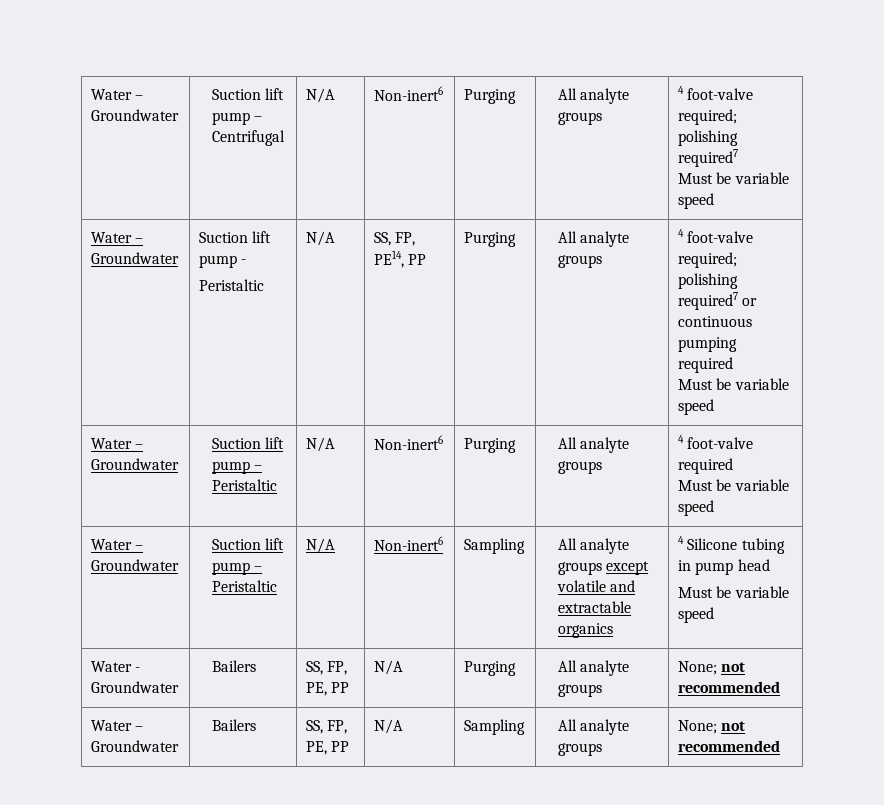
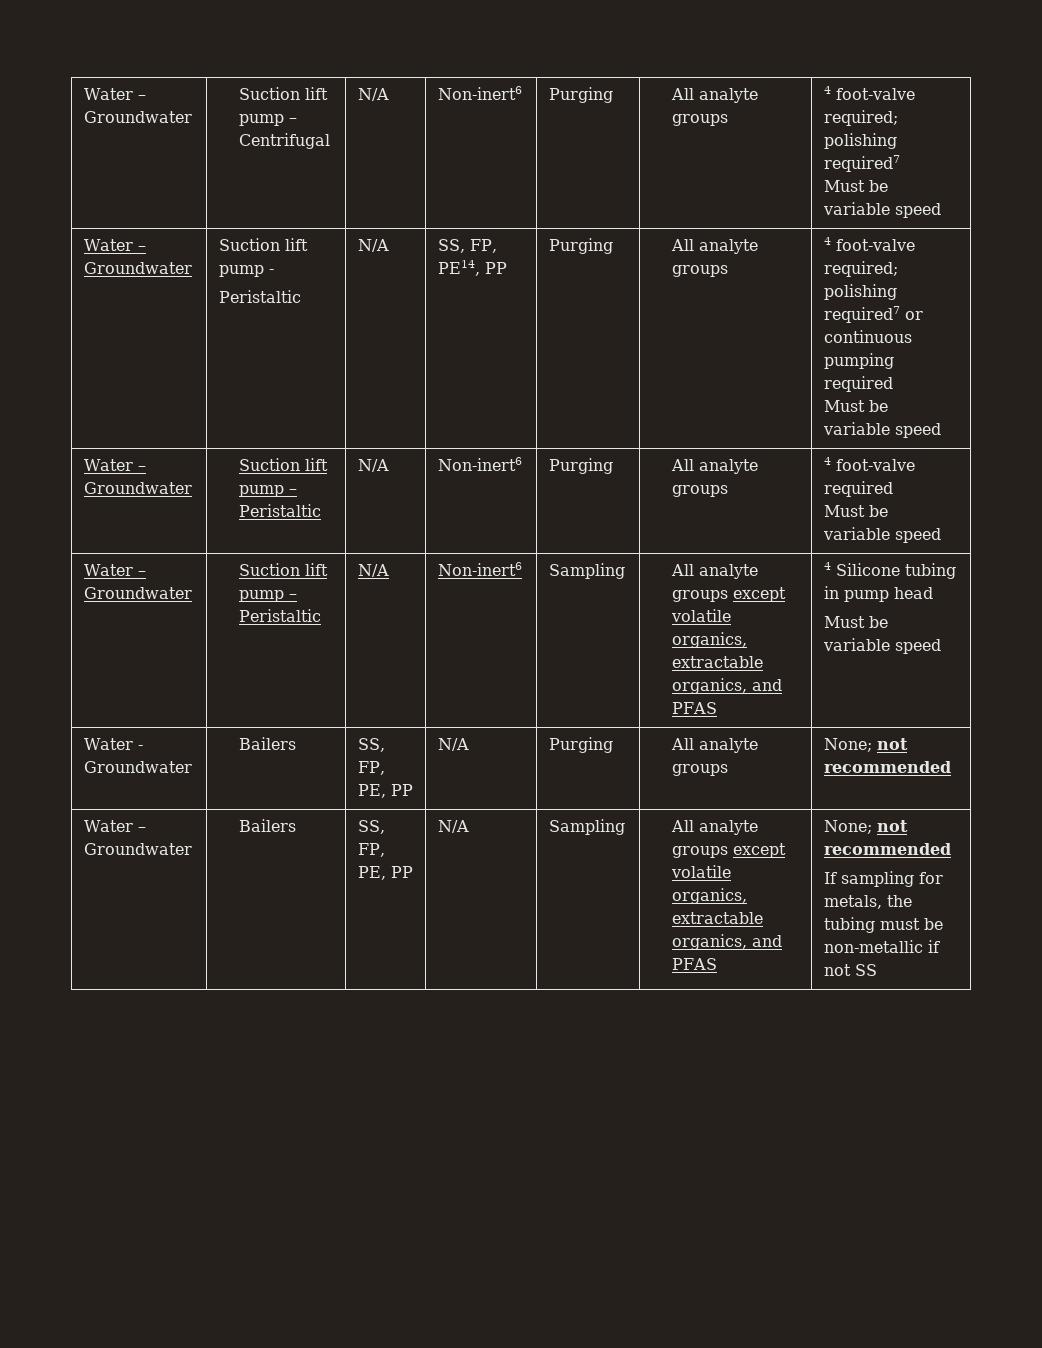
[609,580,635,592] [557,601,631,613] [557,623,613,638] and extractable organics -> [671,632,747,648] [671,656,763,668] [671,678,782,694] [671,702,717,714] organics, extractable organics, and PFAS
[677,720,746,734] [677,740,780,752] | None; not recommended -> [732,843,786,858] [670,865,731,878] [671,888,747,904] [671,912,763,924] [671,934,782,950] [671,958,717,970] [823,820,908,834] [823,843,951,855] [823,871,943,887] [823,895,912,909] [823,917,943,933] [823,940,940,953] [823,964,877,976] except volatile organics, extractable organics, and PFAS | None; not recommended // If sampling for metals, the tubing must be non-metallic if not SS

